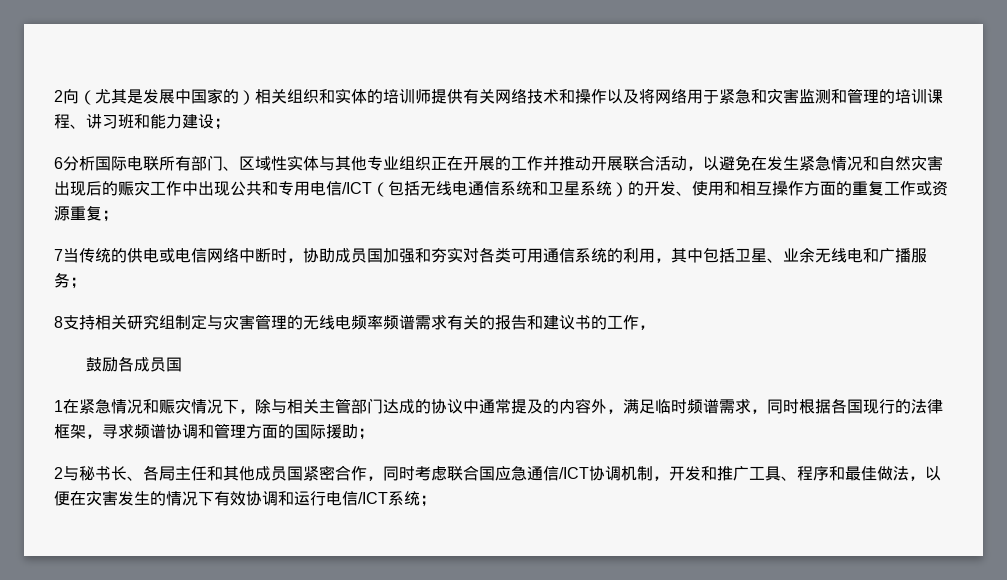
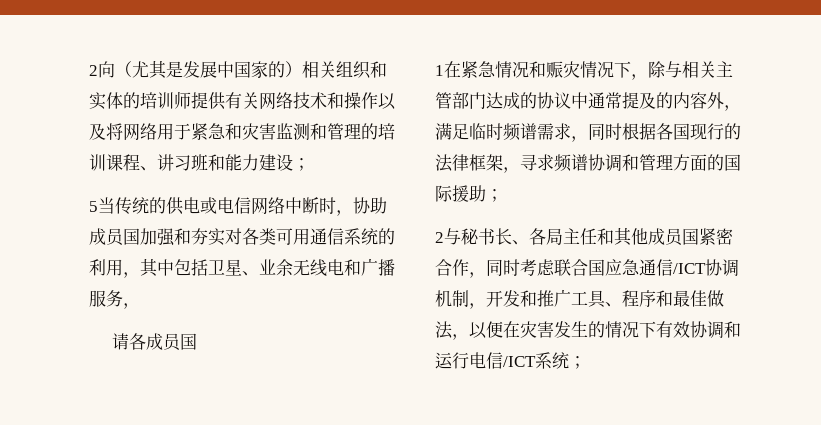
[54,155,943,171] [54,180,948,197] [54,206,118,222] [54,249,63,261] 6分析国际电联所有部门、区域性实体与其他专业组织正在开展的工作并推动开展联合活动，以避免在发生紧急情况和自然灾害出现后的赈灾工作中出现公共和专用电信/ICT（包括无线电通信系统和卫星系统）的开发、使用和相互操作方面的重复工作或资源重复； // 7 -> [89,201,98,212] 5
[70,277,86,289] [54,314,639,330] ； // 8支持相关研究组制定与灾害管理的无线电频率频谱需求有关的报告和建议书的工作 -> (123, 298) none
[85,357,118,372] 鼓励 -> [111,333,129,350] 请

